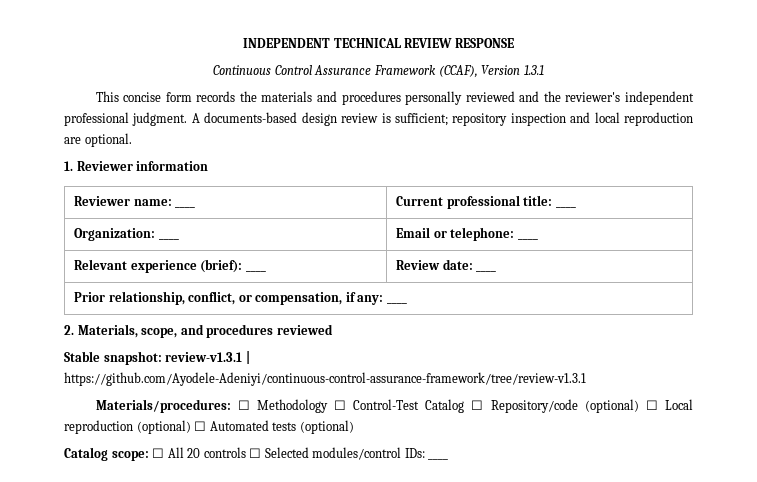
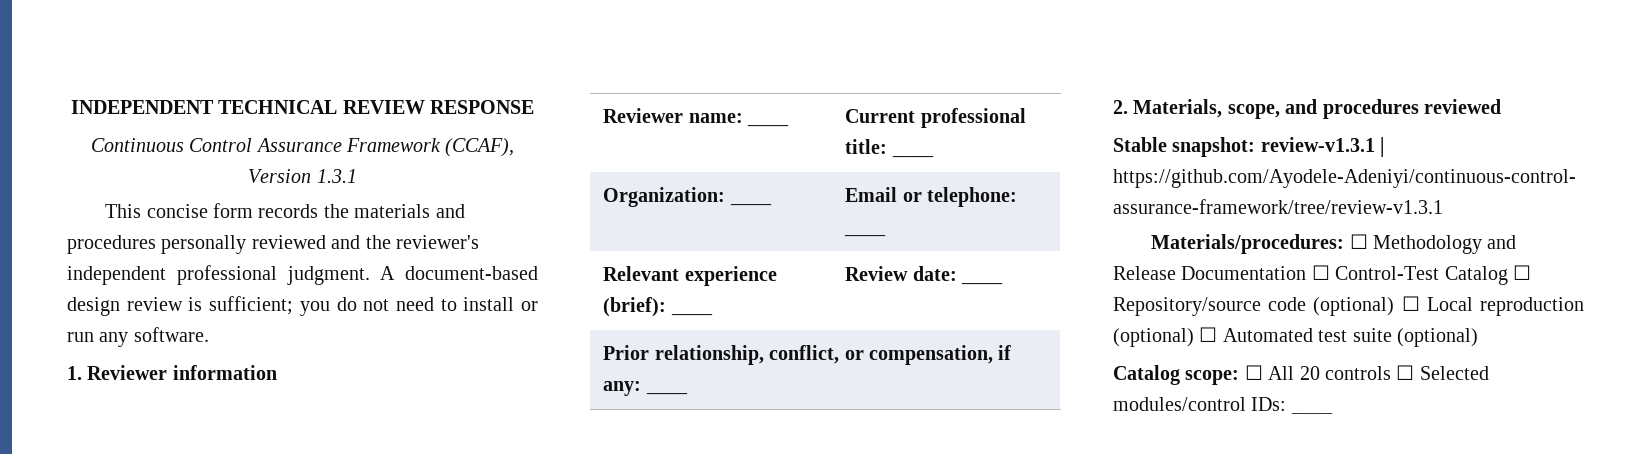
[204,112,298,123] documents-based -> [405,266,538,280] document-based
[452,112,693,126] [64,133,132,147] repository inspection and local reproduction are optional. -> [299,297,538,316] [67,327,209,347] you do not need to install or run any software.
(328, 406) none -> [1487,235,1517,249] [1113,266,1307,280] and Release Documentation
[490,399,578,413] Repository/code -> [1113,297,1307,316] Repository/source code
[272,422,297,431] tests -> [1318,328,1392,342] test suite

